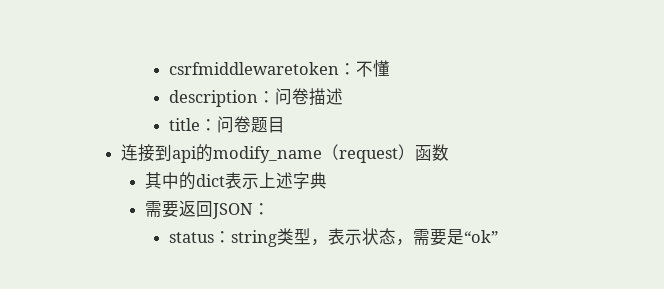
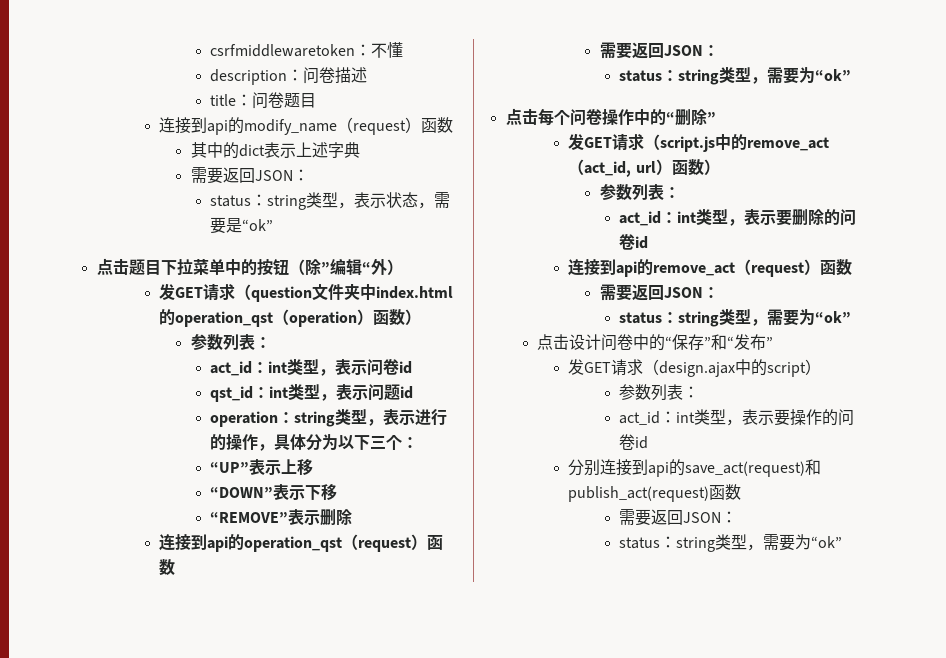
(499, 236) none -> [96,258,403,276] [159,283,454,302] [159,309,422,327] [190,334,271,351] [210,358,413,376] [210,384,414,402] [210,409,448,427] [210,434,419,451] [210,459,314,476] [210,484,338,501] [210,509,353,526] [159,534,444,552] [159,559,176,576] [599,42,719,59] [619,67,852,85] [505,108,716,126] [568,133,830,152] [568,159,720,177] [599,184,680,201] [619,209,857,226] [619,233,649,250] [568,259,853,277] [599,284,719,301] [619,309,852,327] [536,334,773,351] [568,359,822,377] [619,384,700,401] [619,409,855,426] [619,434,649,450] [568,459,822,477] [568,484,742,502] [619,509,738,526] [619,534,843,552] // 点击题目下拉菜单中的按钮（除”编辑“外） // 发GET请求（question文件夹中index.html的operation_qst（operation）函数） // 参数列表： // act_id：int类型，表示问卷id // qst_id：int类型，表示问题id // operation：string类型，表示进行的操作，具体分为以下三个： // “UP”表示上移 // “DOWN”表示下移 // “REMOVE”表示删除 // 连接到api的operation_qst（request）函数 // 需要返回JSON： // status：string类型，需要为“ok” // 点击每个问卷操作中的“删除” // 发GET请求（script.js中的remove_act（act_id, url）函数） // 参数列表： // act_id：int类型，表示要删除的问卷id // 连接到api的remove_act（request）函数 // 需要返回JSON： // status：string类型，需要为“ok” // 点击设计问卷中的“保存”和“发布” // 发GET请求（design.ajax中的script） // 参数列表： // act_id：int类型，表示要操作的问卷id // 分别连接到api的save_act(request)和publish_act(request)函数 // 需要返回JSON： // status：string类型，需要为“ok”

